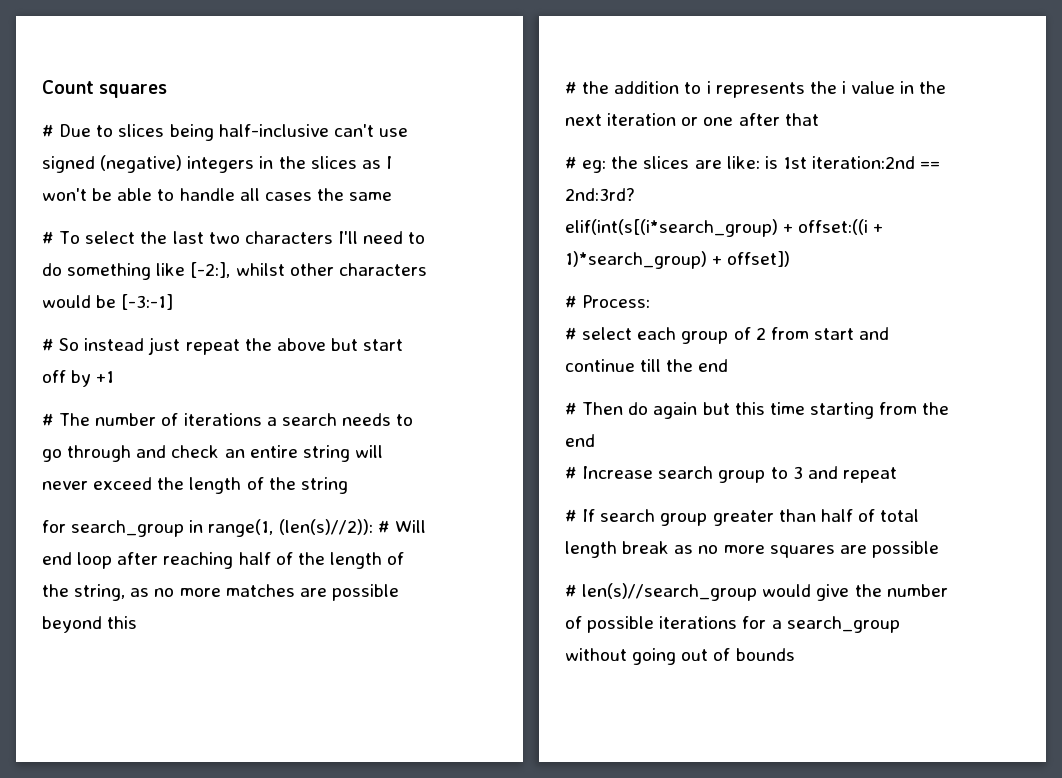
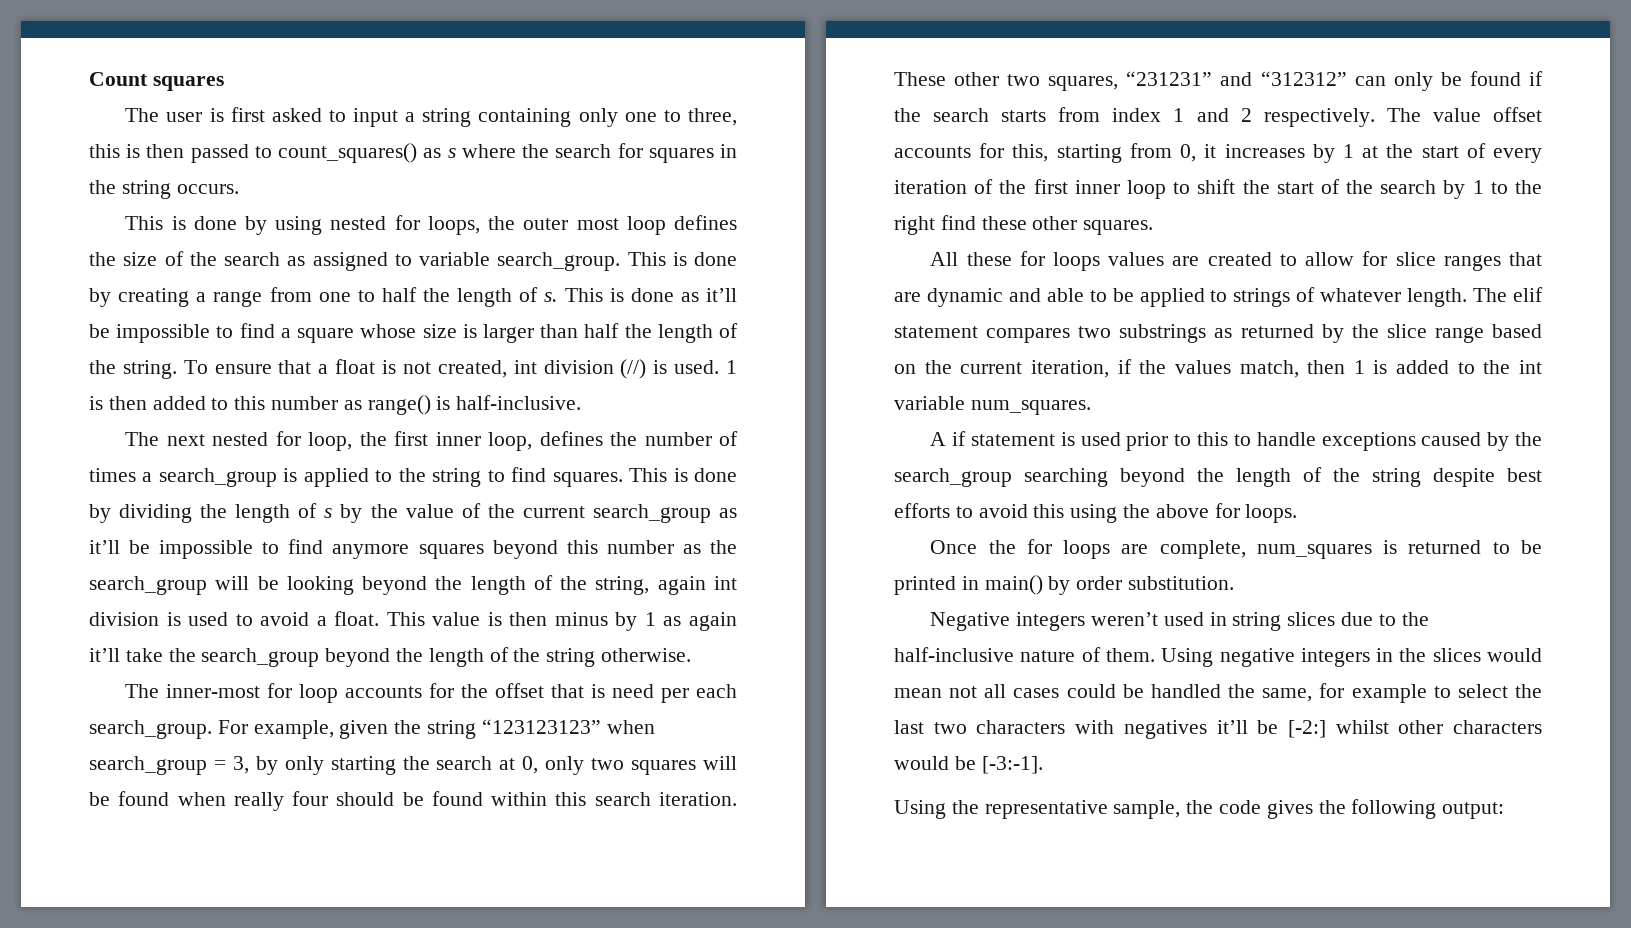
[42,124,408,141] [42,155,392,173] [42,188,393,201] [42,231,81,244] # Due to slices being half-inclusive can't use signed (negative) integers in the slices as I won't be able to handle all cases the same // # To -> [125,107,737,127] [89,143,738,163] [89,180,239,199] [125,215,738,235] [89,251,737,271] [89,287,737,307] [89,323,738,343] [89,359,738,379] [89,395,582,415] [125,431,739,451] [89,467,737,487] [89,503,737,523] [89,539,737,559] [89,575,737,595] [89,611,737,631] [89,647,692,667] [125,683,738,703] [89,719,655,739] [89,756,737,775] [89,791,737,811] [894,71,1543,91] [894,107,1542,127] [894,143,1542,163] [894,179,1542,199] [894,215,1154,235] [930,251,1543,271] [894,287,1543,307] [894,324,1542,343] [894,359,1542,378] [894,396,1091,415] [930,431,1542,451] [894,467,1542,487] [894,503,1298,523] [930,539,1542,559] [894,575,1235,595] [930,612,1429,631] [894,647,1542,667] [894,683,1451,703] The user is first asked to input a string containing only one to three, this is then passed to count_squares() as s where the search for squares in the string occurs. // This is done by using nested for loops, the outer most loop defines the size of the search as assigned to variable search_group. This is done by creating a range from one to half the length of s. This is done as it’ll be impossible to find a square whose size is larger than half the length of the string. To ensure that a float is not created, int division (//) is used. 1 is then added to this number as range() is half-inclusive. // The next nested for loop, the first inner loop, defines the number of times a search_group is applied to the string to find squares. This is done by dividing the length of s by the value of the current search_group as it’ll be impossible to find anymore squares beyond this number as the search_group will be looking beyond the length of the string, again int division is used to avoid a float. This value is then minus by 1 as again it’ll take the search_group beyond the length of the string otherwise. // The inner-most for loop accounts for the offset that is need per each search_group. For example, given the string “123123123” when search_group = 3, by only starting the search at 0, only two squares will be found when really four should be found within this search iteration. These other two squares, “231231” and “312312” can only be found if the search starts from index 1 and 2 respectively. The value offset accounts for this, starting from 0, it increases by 1 at the start of every iteration of the first inner loop to shift the start of the search by 1 to the right find these other squares. // All these for loops values are created to allow for slice ranges that are dynamic and able to be applied to strings of whatever length. The elif statement compares two substrings as returned by the slice range based on the current iteration, if the values match, then 1 is added to the int variable num_squares. // A if statement is used prior to this to handle exceptions caused by the search_group searching beyond the length of the string despite best efforts to avoid this using the above for loops. // Once the for loops are complete, num_squares is returned to be printed in main() by order substitution. // Negative integers weren’t used in string slices due to the half-inclusive nature of them. Using negative integers in the slices would mean not all cases could be handled the same, for example to
[337,231,426,244] [42,262,231,280] I'll need to do something like [-2:], -> [1075,720,1326,739] with negatives it’ll be [-2:]
[121,294,174,310] [42,337,404,355] [42,370,115,387] [42,413,414,426] [42,445,383,462] [42,477,348,494] [42,519,426,537] [42,552,405,569] [42,584,399,601] [42,616,138,633] [565,81,947,98] [565,113,819,126] [565,156,941,173] [565,188,635,201] [565,219,884,237] [565,251,791,269] [565,295,651,308] [565,327,890,344] [565,359,729,372] [565,402,950,419] [565,434,595,447] [565,466,897,483] [565,509,920,526] [565,541,939,558] [565,583,948,601] [565,616,900,633] [565,648,795,665] [-3:-1] // # So instead just repeat the above but start off by +1 // # The number of iterations a search needs to go through and check an entire string will never exceed the length of the string // for search_group in range(1, (len(s)//2)): # Will end loop after reaching half of the length of the string, as no more matches are possible beyond this // # the addition to i represents the i value in the next iteration or one after that // # eg: the slices are like: is 1st iteration:2nd == 2nd:3rd? // elif(int(s[(i*search_group) + offset:((i + 1)*search_group) + offset]) // # Process: // # select each group of 2 from start and continue till the end // # Then do again but this time starting from the end // # Increase search group to 3 and repeat // # If search group greater than half of total length break as no more squares are possible // # len(s)//search_group would give the number of possible iterations for a search_group without going out of bounds -> [981,756,1043,774] [894,799,1505,819] [-3:-1]. // Using the representative sample, the code gives the following output:

